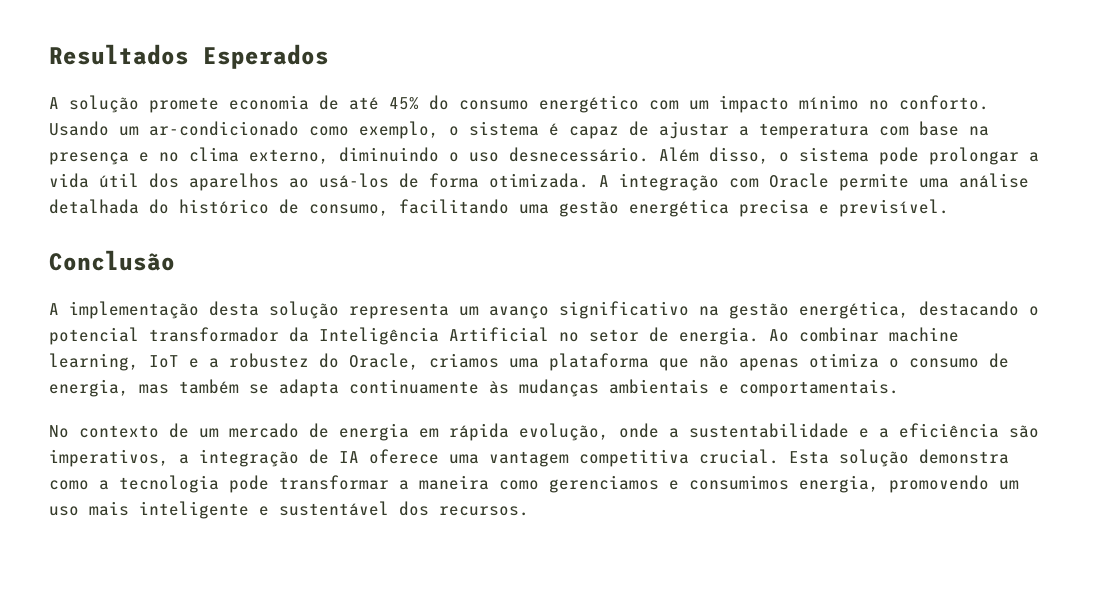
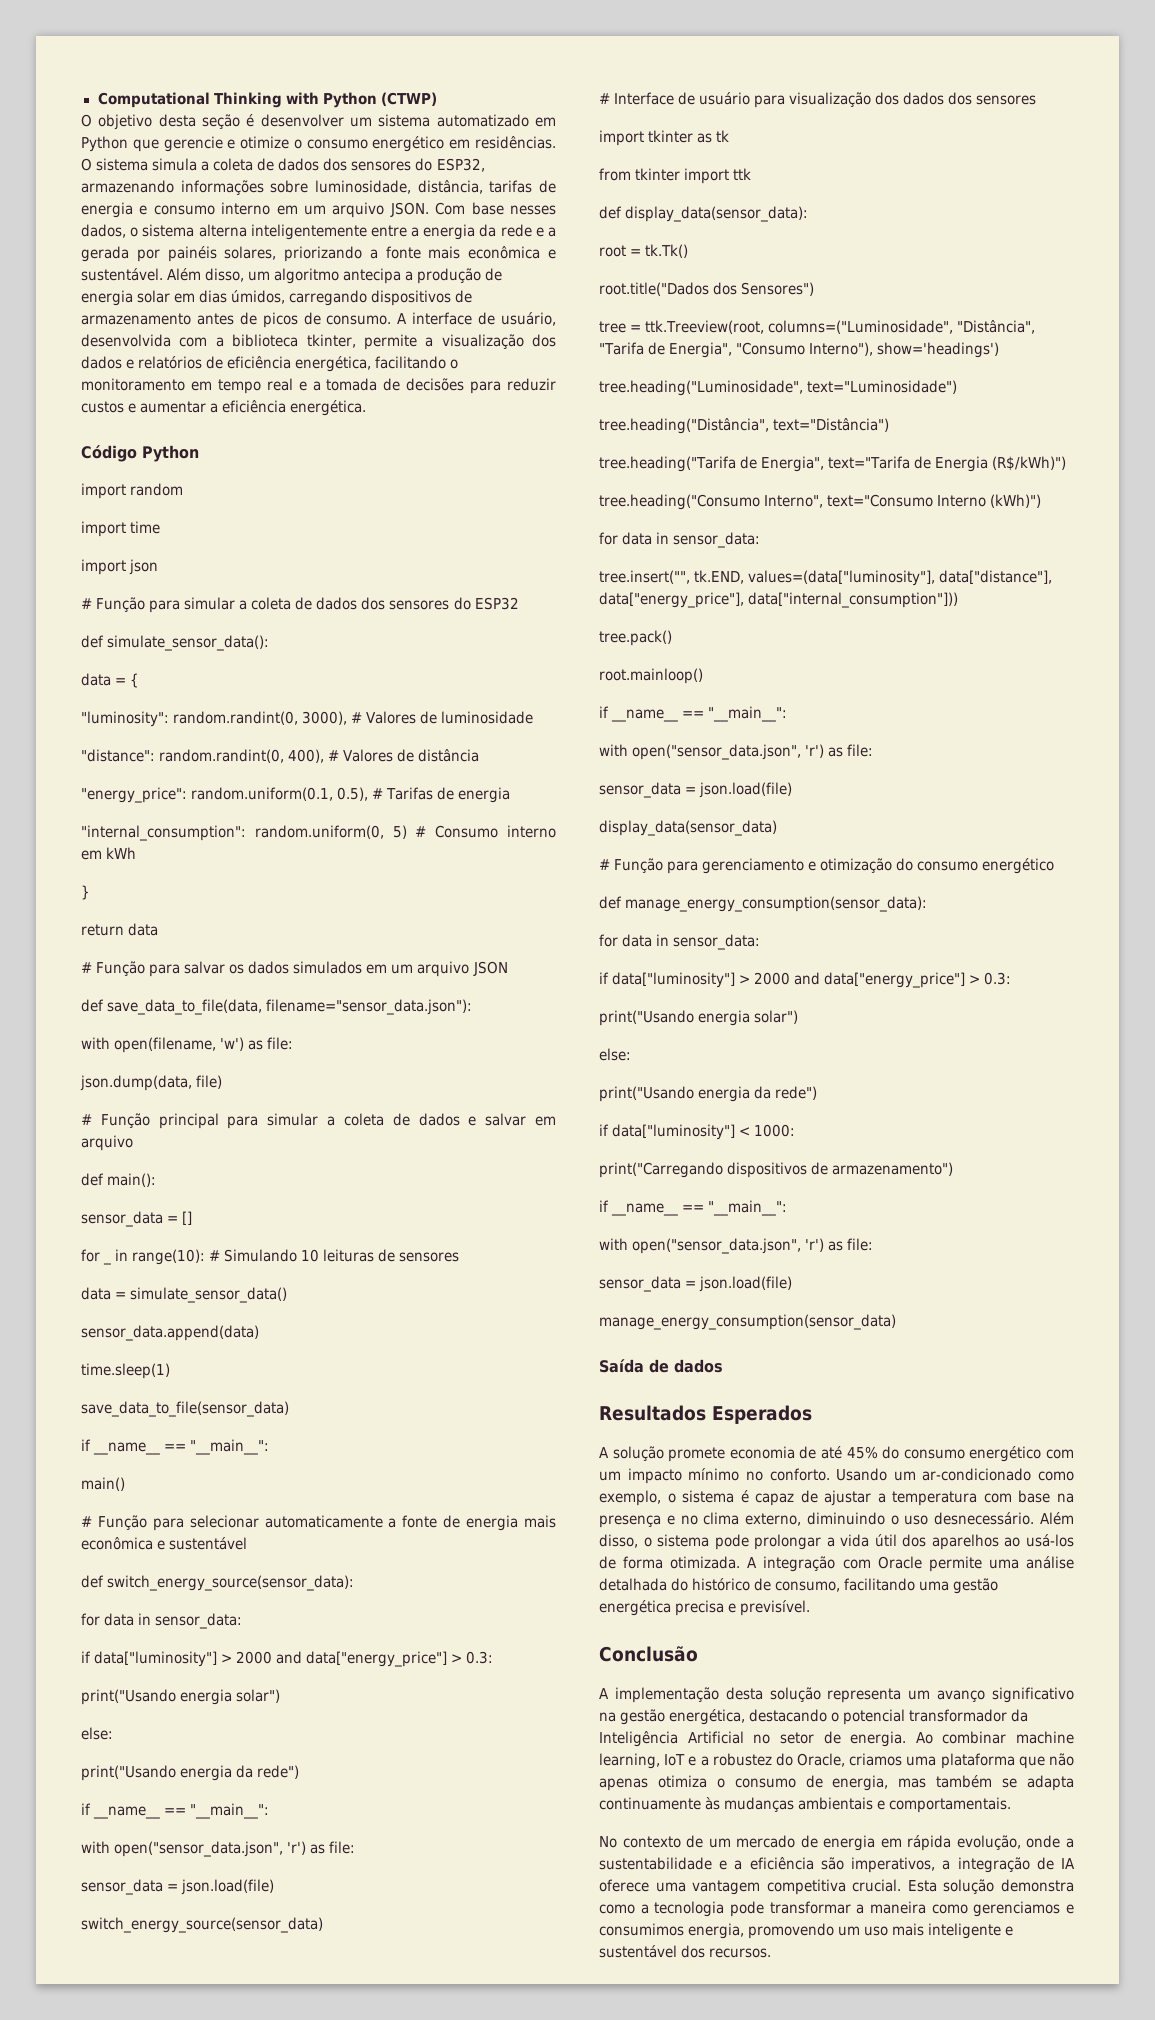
(49, 54) none -> [97,92,437,108] [81,114,556,130] [81,136,556,152] [81,158,485,172] [81,180,556,195] [81,202,556,218] [81,224,556,240] [81,246,556,262] [81,268,503,284] [81,290,473,306] [81,312,557,328] [81,334,556,350] [81,356,459,372] [81,378,556,394] [81,400,367,416] [81,445,199,462] [81,483,184,499] [81,521,161,537] [81,559,159,575] [81,597,519,613] [81,635,270,651] [81,673,140,688] [81,711,534,727] [81,749,480,763] [81,787,511,803] [81,825,556,841] [81,847,137,860] [81,885,90,900] [81,923,159,936] [81,961,508,977] [81,999,473,1015] [81,1037,294,1053] [80,1075,223,1091] [81,1113,556,1129] [81,1135,133,1151] [81,1173,157,1187] [81,1211,193,1227] [81,1249,112,1265] [115,1249,460,1265] [81,1287,288,1303] [81,1325,259,1341] [81,1363,170,1379] [81,1401,289,1417] [81,1439,270,1455] [81,1477,125,1491] [81,1515,557,1531] [81,1537,248,1550] [81,1575,355,1591] [81,1613,243,1629] [81,1651,494,1667] [81,1689,281,1705] [81,1727,113,1740] [81,1765,300,1781] [81,1803,270,1819] [81,1841,356,1857] [81,1879,275,1895] [81,1917,323,1933] [599,92,1037,108] [599,130,730,146] [599,168,752,184] [599,206,809,222] [599,244,689,258] [599,282,815,296] [599,320,1036,334] [599,342,1000,358] [599,380,958,396] [599,418,890,434] [599,456,1067,472] [599,494,1042,510] [599,532,761,548] [599,570,1053,586] [599,592,959,608] [599,630,672,646] [599,668,703,684] [599,706,788,722] [599,744,874,760] [599,782,793,798] [599,820,777,836] [599,858,1055,874] [599,896,928,912] [599,934,761,950] [599,972,1012,988] [599,1010,799,1026] [599,1048,631,1061] [599,1086,818,1102] [599,1124,796,1140] [599,1162,954,1178] [599,1200,788,1216] [599,1238,874,1254] [599,1276,793,1292] [599,1314,896,1330] [599,1359,723,1373] Computational Thinking with Python (CTWP) // O objetivo desta seção é desenvolver um sistema automatizado em Python que gerencie e otimize o consumo energético em residências. O sistema simula a coleta de dados dos sensores do ESP32, armazenando informações sobre luminosidade, distância, tarifas de energia e consumo interno em um arquivo JSON. Com base nesses dados, o sistema alterna inteligentemente entre a energia da rede e a gerada por painéis solares, priorizando a fonte mais econômica e sustentável. Além disso, um algoritmo antecipa a produção de energia solar em dias úmidos, carregando dispositivos de armazenamento antes de picos de consumo. A interface de usuário, desenvolvida com a biblioteca tkinter, permite a visualização dos dados e relatórios de eficiência energética, facilitando o monitoramento em tempo real e a tomada de decisões para reduzir custos e aumentar a eficiência energética. // Código Python // import random // import time // import json // # Função para simular a coleta de dados dos sensores do ESP32 // def simulate_sensor_data(): // data = { // "luminosity": random.randint(0, 3000), # Valores de luminosidade // "distance": random.randint(0, 400), # Valores de distância // "energy_price": random.uniform(0.1, 0.5), # Tarifas de energia // "internal_consumption": random.uniform(0, 5) # Consumo interno em kWh // } // return data // # Função para salvar os dados simulados em um arquivo JSON // def save_data_to_file(data, filename="sensor_data.json"): // with open(filename, 'w') as file: // json.dump(data, file) // # Função principal para simular a coleta de dados e salvar em arquivo // def main(): // sensor_data = [] // for _ in range(10): # Simulando 10 leituras de sensores // data = simulate_sensor_data() // sensor_data.append(data) // time.sleep(1) // save_data_to_file(sensor_data) // if __name__ == "__main__": // main() // # Função para selecionar automaticamente a fonte de energia mais econômica e sustentável // def switch_energy_source(sensor_data): // for data in sensor_data: // if data["luminosity"] > 2000 and data["energy_price"] > 0.3: // print("Usando energia solar") // else: // print("Usando energia da rede") // if __name__ == "__main__": // with open("sensor_data.json", 'r') as file: // sensor_data = json.load(file) // switch_energy_source(sensor_data) // # Interface de usuário para visualização dos dados dos sensores // import tkinter as tk // from tkinter import ttk // def display_data(sensor_data): // root = tk.Tk() // root.title("Dados dos Sensores") // tree = ttk.Treeview(root, columns=("Luminosidade", "Distância", "Tarifa de Energia", "Consumo Interno"), show='headings') // tree.heading("Luminosidade", text="Luminosidade") // tree.heading("Distância", text="Distância") // tree.heading("Tarifa de Energia", text="Tarifa de Energia (R$/kWh)") // tree.heading("Consumo Interno", text="Consumo Interno (kWh)") // for data in sensor_data: // tree.insert("", tk.END, values=(data["luminosity"], data["distance"], data["energy_price"], data["internal_consumption"])) // tree.pack() // root.mainloop() // if __name__ == "__main__": // with open("sensor_data.json", 'r') as file: // sensor_data = json.load(file) // display_data(sensor_data) // # Função para gerenciamento e otimização do consumo energético // def manage_energy_consumption(sensor_data): // for data in sensor_data: // if data["luminosity"] > 2000 and data["energy_price"] > 0.3: // print("Usando energia solar") // else: // print("Usando energia da rede") // if data["luminosity"] < 1000: // print("Carregando dispositivos de armazenamento") // if __name__ == "__main__": // with open("sensor_data.json", 'r') as file: // sensor_data = json.load(file) // manage_energy_consumption(sensor_data) // Saída de dados //

